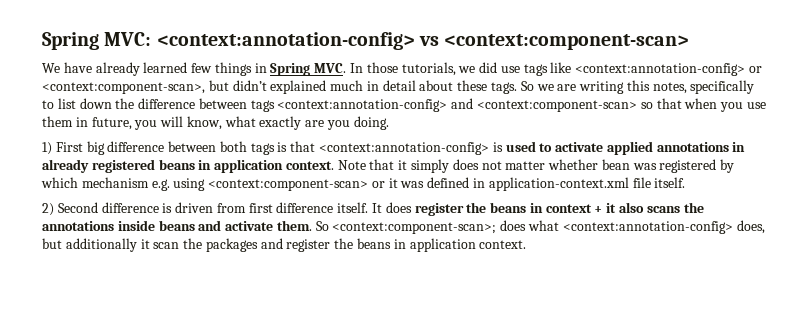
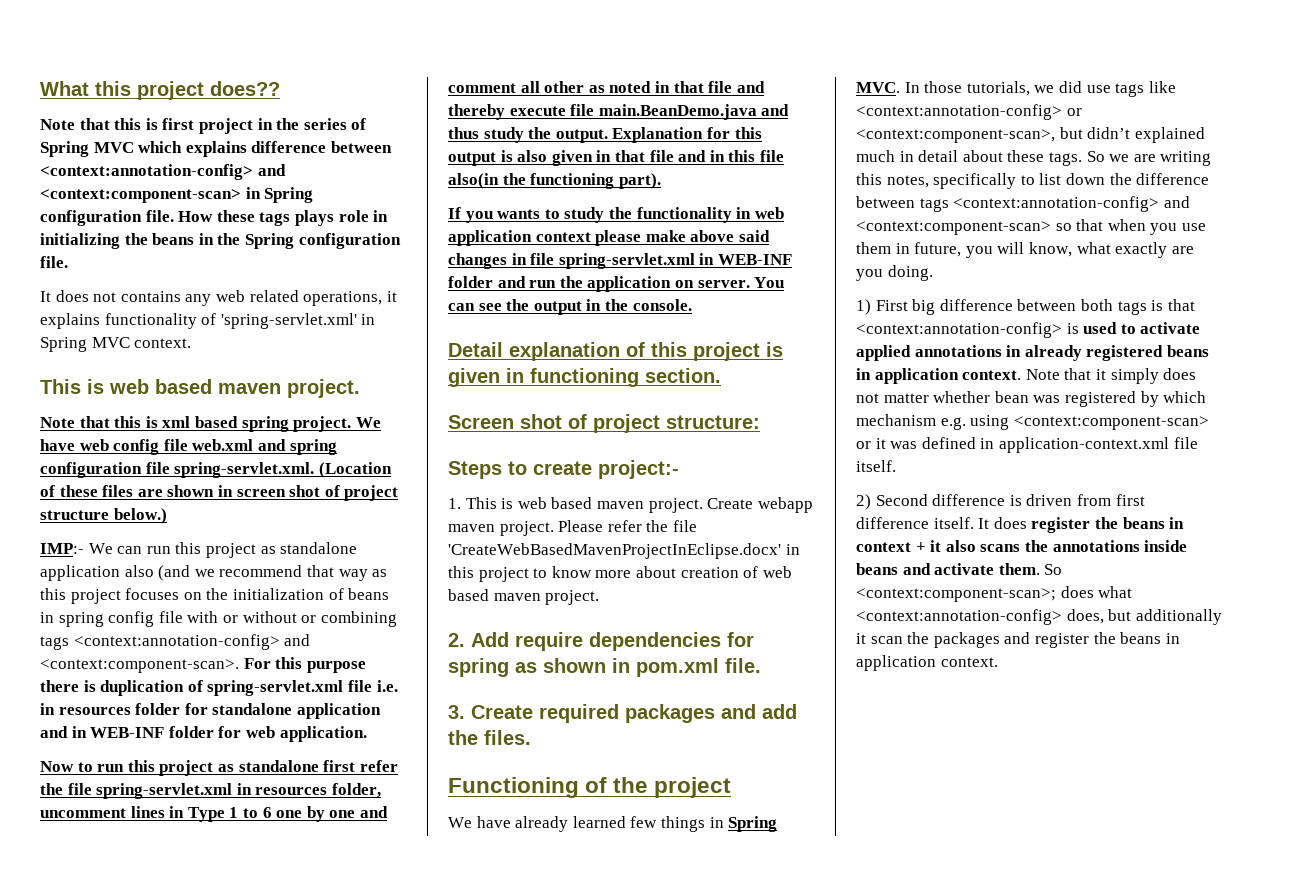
[42,32,690,50] Spring MVC: <context:annotation-config> vs <context:component-scan> -> [40,81,280,100] [40,118,367,134] [40,141,392,157] [40,164,286,180] [40,187,314,203] [40,210,389,226] [40,233,401,249] [40,256,68,268] [40,290,397,306] [40,313,376,329] [40,337,192,352] [40,379,360,398] [40,416,381,432] [40,439,337,455] [40,462,392,478] [40,485,399,501] [40,508,167,524] [40,542,358,558] [40,565,388,581] [40,588,390,604] [40,611,397,627] [40,634,311,650] [40,657,366,673] [40,680,398,696] [40,703,381,719] [40,726,367,742] [40,760,398,776] [40,783,381,799] [40,806,388,822] [448,81,765,93] [448,104,790,120] [448,127,762,143] [448,150,784,166] [448,173,661,189] [448,207,784,223] [448,230,770,246] [448,253,792,269] [448,276,785,292] [448,299,692,315] [448,342,783,361] [448,368,721,387] [448,414,760,433] [448,460,679,479] [448,497,813,513] [448,520,697,536] [448,543,800,559] [448,566,792,582] [448,589,600,605] [448,632,754,651] [448,658,761,677] [448,704,797,723] [448,730,531,745] [448,777,732,798] What this project does?? // Note that this is first project in the series of Spring MVC which explains difference between <context:annotation-config> and <context:component-scan> in Spring configuration file. How these tags plays role in initializing the beans in the Spring configuration file. // It does not contains any web related operations, it explains functionality of 'spring-servlet.xml' in Spring MVC context. // This is web based maven project. // Note that this is xml based spring project. We have web config file web.xml and spring configuration file spring-servlet.xml. (Location of these files are shown in screen shot of project structure below.) // IMP:- We can run this project as standalone application also (and we recommend that way as this project focuses on the initialization of beans in spring config file with or without or combining tags <context:annotation-config> and <context:component-scan>. For this purpose there is duplication of spring-servlet.xml file i.e. in resources folder for standalone application and in WEB-INF folder for web application. // Now to run this project as standalone first refer the file spring-servlet.xml in resources folder, uncomment lines in Type 1 to 6 one by one and comment all other as noted in that file and thereby execute file main.BeanDemo.java and thus study the output. Explanation for this output is also given in that file and in this file also(in the functioning part). // If you wants to study the functionality in web application context please make above said changes in file spring-servlet.xml in WEB-INF folder and run the application on server. You can see the output in the console. // Detail explanation of this project is given in functioning section. // Screen shot of project structure: // Steps to create project:- // 1. This is web based maven project. Create webapp maven project. Please refer the file 'CreateWebBasedMavenProjectInEclipse.docx' in this project to know more about creation of web based maven project. // 2. Add require dependencies for spring as shown in pom.xml file. // 3. Create required packages and add the files. // Functioning of the project

